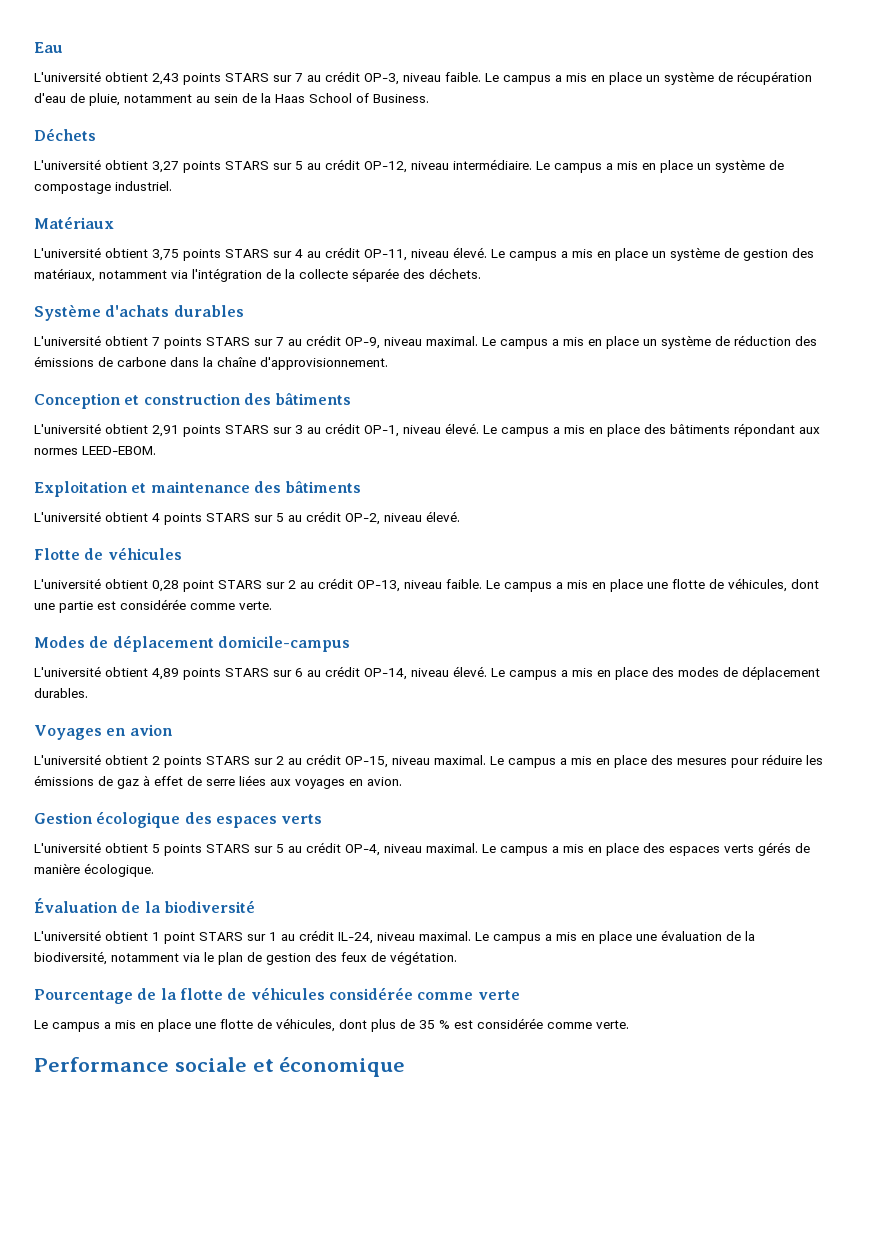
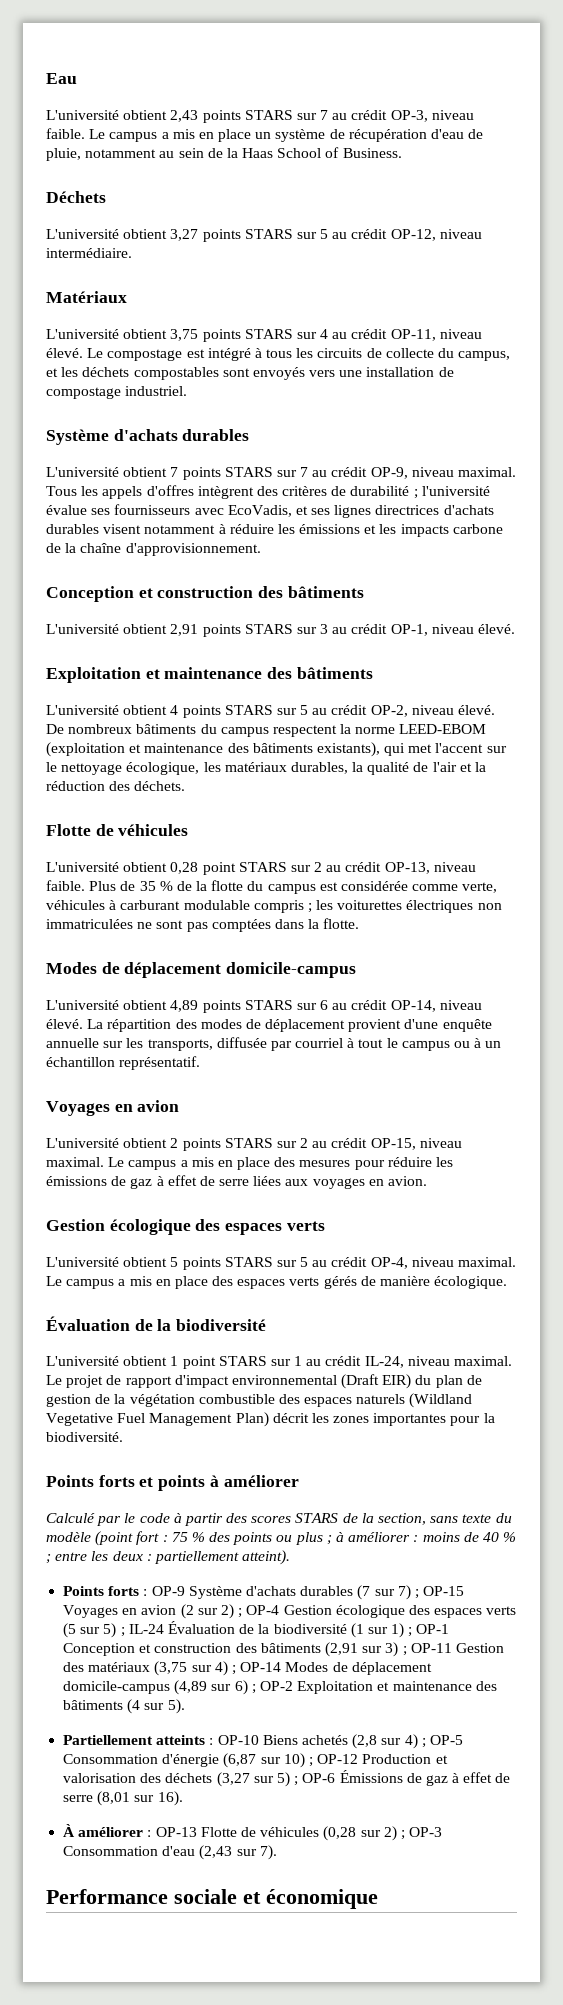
[536,159,784,173] [34,181,172,194] Le campus a mis en place un système de compostage industriel. -> (132, 253) none
[509,247,814,261] [34,268,481,282] campus a mis en place un système de gestion des matériaux, notamment via l'intégration de la collecte séparée des déchets. -> [107,348,511,361] [46,367,454,380] [46,386,188,399] compostage est intégré à tous les circuits de collecte du campus, et les déchets compostables sont envoyés vers une installation de compostage industriel.
[482,335,817,349] [34,356,199,367] Le campus a mis en place un système de réduction des émissions de carbone dans -> [46,485,490,499] [46,504,494,518] [46,524,503,537] [46,543,61,553] Tous les appels d'offres intègrent des critères de durabilité ; l'université évalue ses fournisseurs avec EcoVadis, et ses lignes directrices d'achats durables visent notamment à réduire les émissions et les impacts carbone de
[483,423,820,437] [34,446,156,455] Le campus a mis en place des bâtiments répondant aux normes LEED-EBOM. -> (516, 629) none
(460, 516) none -> [46,724,487,737] [46,742,507,757] [46,762,487,775] [46,781,186,791] De nombreux bâtiments du campus respectent la norme LEED-EBOM (exploitation et maintenance des bâtiments existants), qui met l'accent sur le nettoyage écologique, les matériaux durables, la qualité de l'air et la réduction des déchets.
[486,578,819,592] [34,599,272,613] Le campus a mis en place une flotte de véhicules, dont une partie est considérée comme verte. -> [89,880,498,894] [46,900,502,913] [46,918,360,932] Plus de 35 % de la flotte du campus est considérée comme verte, véhicules à carburant modulable compris ; les voiturettes électriques non immatriculées ne sont pas comptées dans la flotte.
[491,666,820,680] [34,688,88,698] Le campus a mis en place des modes de déplacement durables. -> [87,1019,492,1032] [46,1037,502,1051] [46,1056,201,1070] La répartition des modes de déplacement provient d'une enquête annuelle sur les transports, diffusée par courriel à tout le campus ou à un échantillon représentatif.
[493,930,755,944] [34,951,457,965] [34,987,520,1004] [34,1018,629,1032] campus a mis en place une évaluation de la biodiversité, notamment via le plan de gestion des feux de végétation. // Pourcentage de la flotte de véhicules considérée comme verte // Le campus a mis en place une flotte de véhicules, dont plus de 35 % est considérée comme verte. -> [66,1374,482,1389] [46,1393,473,1408] [46,1412,495,1427] [46,1432,123,1442] [46,1475,299,1491] [46,1513,512,1526] [46,1531,517,1546] [46,1550,291,1565] [63,1585,465,1600] [63,1604,517,1619] [63,1621,450,1638] [63,1642,504,1657] [63,1661,432,1676] [63,1680,497,1695] [63,1699,185,1714] [63,1734,463,1749] [63,1753,448,1768] [63,1770,511,1787] [63,1791,183,1806] [63,1824,443,1841] [63,1845,277,1860] projet de rapport d'impact environnemental (Draft EIR) du plan de gestion de la végétation combustible des espaces naturels (Wildland Vegetative Fuel Management Plan) décrit les zones importantes pour la biodiversité. // Points forts et points à améliorer // Calculé par le code à partir des scores STARS de la section, sans texte du modèle (point fort : 75 % des points ou plus ; à améliorer : moins de 40 % ; entre les deux : partiellement atteint). // Points forts : OP-9 Système d'achats durables (7 sur 7) ; OP-15 Voyages en avion (2 sur 2) ; OP-4 Gestion écologique des espaces verts (5 sur 5) ; IL-24 Évaluation de la biodiversité (1 sur 1) ; OP-1 Conception et construction des bâtiments (2,91 sur 3) ; OP-11 Gestion des matériaux (3,75 sur 4) ; OP-14 Modes de déplacement domicile-campus (4,89 sur 6) ; OP-2 Exploitation et maintenance des bâtiments (4 sur 5). // Partiellement atteints : OP-10 Biens achetés (2,8 sur 4) ; OP-5 Consommation d'énergie (6,87 sur 10) ; OP-12 Production et valorisation des déchets (3,27 sur 5) ; OP-6 Émissions de gaz à effet de serre (8,01 sur 16). // À améliorer : OP-13 Flotte de véhicules (0,28 sur 2) ; OP-3 Consommation d'eau (2,43 sur 7).

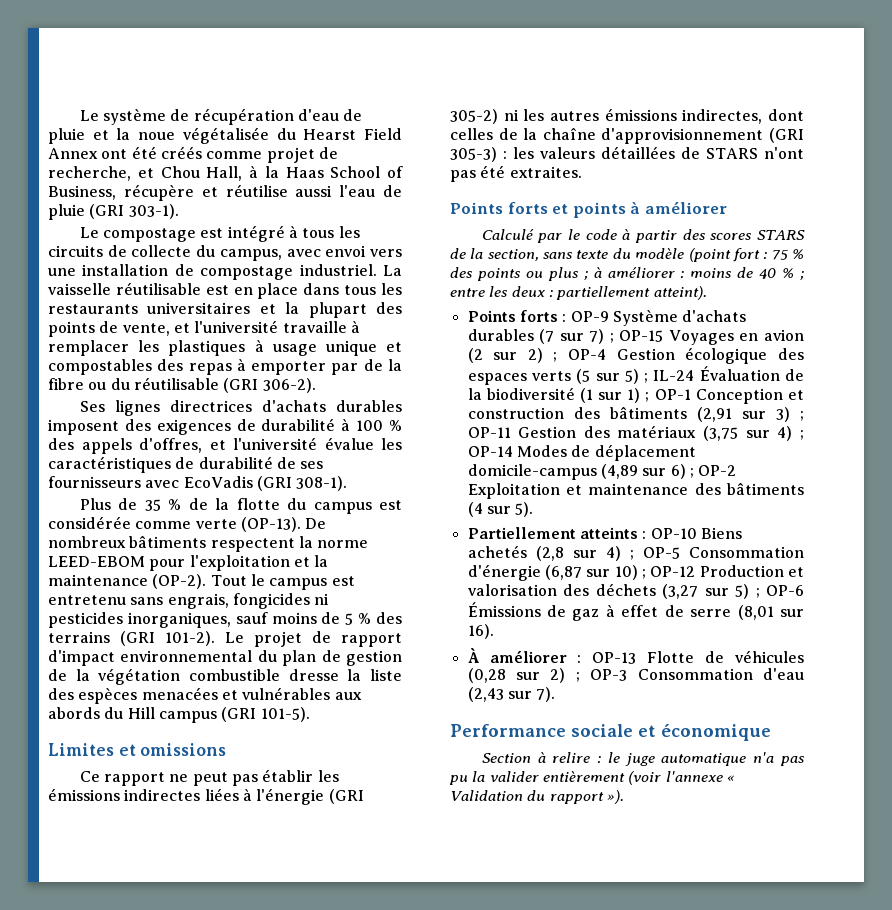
[46,73,77,84] [46,110,474,123] [46,128,272,142] Eau // L'université obtient 2,43 points STARS sur 7 au crédit OP-3, niveau faible. Le campus a mis en place un -> [79,110,99,121] Le
[46,147,402,161] [46,191,106,203] [46,229,482,242] [46,248,132,258] [46,291,127,303] [46,329,482,342] [46,348,83,358] pluie, notamment au sein de la Haas School of Business. // Déchets // L'université obtient 3,27 points STARS sur 5 au crédit OP-12, niveau intermédiaire. // Matériaux // L'université obtient 3,75 points STARS sur 4 au crédit OP-11, niveau élevé. -> [48,127,403,144] [48,146,338,163] [48,165,403,181] [48,184,402,201] [48,204,179,220] pluie et la noue végétalisée du Hearst Field Annex ont été créés comme projet de recherche, et Chou Hall, à la Haas School of Business, récupère et réutilise aussi l'eau de pluie (GRI 303-1). //
[46,367,305,380] et les déchets compostables sont envoyés -> [286,245,367,257] avec envoi
[46,429,250,445] [46,467,517,480] [46,485,490,499] [46,504,494,518] [46,524,503,537] [46,543,261,556] [46,586,364,602] [46,624,516,637] [46,667,373,683] [46,705,496,718] [46,724,487,737] [46,742,507,757] [46,762,487,775] [46,781,186,791] [46,824,189,836] [46,862,476,875] [46,880,85,891] // Système d'achats durables // L'université obtient 7 points STARS sur 7 au crédit OP-9, niveau maximal. Tous les appels d'offres intègrent des critères de durabilité ; l'université évalue ses fournisseurs avec EcoVadis, et ses lignes directrices d'achats durables visent notamment à réduire les émissions et les impacts carbone de la chaîne d'approvisionnement. // Conception et construction des bâtiments // L'université obtient 2,91 points STARS sur 3 au crédit OP-1, niveau élevé. // Exploitation et maintenance des bâtiments // L'université obtient 4 points STARS sur 5 au crédit OP-2, niveau élevé. De nombreux bâtiments du campus respectent la norme LEED-EBOM (exploitation et maintenance des bâtiments existants), qui met l'accent sur le nettoyage écologique, les matériaux durables, la qualité de l'air et la réduction des déchets. // Flotte de véhicules // L'université obtient 0,28 point STARS sur 2 au crédit OP-13, niveau faible. -> [383,265,403,276] [48,282,402,299] [48,302,402,318] [48,320,360,337] [48,339,402,356] [48,358,402,375] [48,377,316,393] [79,400,403,416] [48,418,402,435] [48,437,402,454] [48,456,324,473] [48,476,348,491] La vaisselle réutilisable est en place dans tous les restaurants universitaires et la plupart des points de vente, et l'université travaille à remplacer les plastiques à usage unique et compostables des repas à emporter par de la fibre ou du réutilisable (GRI 306-2). // Ses lignes directrices d'achats durables imposent des exigences de durabilité à 100 % des appels d'offres, et l'université évalue les caractéristiques de durabilité de ses fournisseurs avec EcoVadis (GRI 308-1). //
[462,882,498,893] [46,900,502,913] [46,918,360,932] [46,962,357,978] [46,1000,482,1013] [46,1019,492,1032] [46,1037,502,1051] [46,1056,201,1070] [46,1100,180,1116] [46,1138,462,1151] [46,1157,454,1170] [46,1175,428,1189] [46,1219,325,1235] [46,1257,517,1270] [46,1276,508,1289] [46,1316,267,1331] [46,1356,513,1369] verte, véhicules à carburant modulable compris ; les voiturettes électriques non immatriculées ne sont pas comptées dans la flotte. // Modes de déplacement domicile-campus // L'université obtient 4,89 points STARS sur 6 au crédit OP-14, niveau élevé. La répartition des modes de déplacement provient d'une enquête annuelle sur les transports, diffusée par courriel à tout le campus ou à un échantillon représentatif. // Voyages en avion // L'université obtient 2 points STARS sur 2 au crédit OP-15, niveau maximal. Le campus a mis en place des mesures pour réduire les émissions de gaz à effet de serre liées aux voyages en avion. // Gestion écologique des espaces verts // L'université obtient 5 points STARS sur 5 au crédit OP-4, niveau maximal. Le campus a mis en place des espaces verts gérés de manière écologique. // Évaluation de la biodiversité // L'université obtient 1 point STARS sur 1 au crédit IL-24, niveau maximal. -> [195,517,327,532] [48,535,369,552] [48,555,329,571] [48,574,355,590] [48,593,330,609] [48,612,402,628] [48,631,215,646] verte (OP-13). De nombreux bâtiments respectent la norme LEED-EBOM pour l'exploitation et la maintenance (OP-2). Tout le campus est entretenu sans engrais, fongicides ni pesticides inorganiques, sauf moins de 5 % des terrains (GRI 101-2).
[341,1374,412,1389] (Draft EIR) -> (253, 656) none
[278,1393,473,1408] [46,1412,495,1427] [46,1432,123,1442] des espaces naturels (Wildland Vegetative Fuel Management Plan) décrit les zones importantes pour la biodiversité. -> [288,669,403,681] [48,687,362,704] [48,707,310,723] [48,743,227,756] [79,769,339,786] [48,788,364,805] [450,108,804,124] [450,128,804,144] [450,146,804,162] [450,165,582,182] dresse la liste des espèces menacées et vulnérables aux abords du Hill campus (GRI 101-5). // Limites et omissions // Ce rapport ne peut pas établir les émissions indirectes liées à l'énergie (GRI 305-2) ni les autres émissions indirectes, dont celles de la chaîne d'approvisionnement (GRI 305-3) : les valeurs détaillées de STARS n'ont pas été extraites.
(378, 1899) none -> [481,752,805,766] [449,771,735,785] [450,790,624,804] // Section à relire : le juge automatique n'a pas pu la valider entièrement (voir l'annexe « Validation du rapport »).

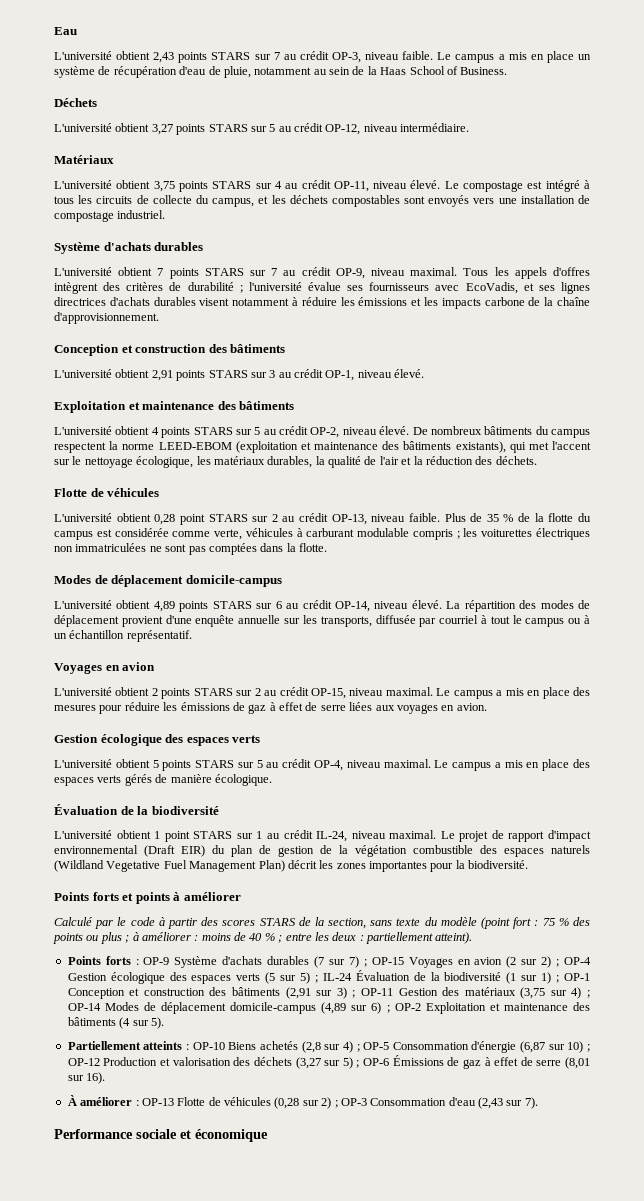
[79,110,99,121] Le -> [54,27,77,35] [54,51,591,63] Eau // L'université obtient 2,43 points STARS sur 7 au crédit OP-3, niveau faible. Le campus a mis en place un
[48,127,403,144] [48,146,338,163] [48,165,403,181] [48,184,402,201] [48,204,179,220] pluie et la noue végétalisée du Hearst Field Annex ont été créés comme projet de recherche, et Chou Hall, à la Haas School of Business, récupère et réutilise aussi l'eau de pluie (GRI 303-1). // -> [223,66,508,78] [54,98,97,107] [54,123,470,135] [54,155,114,164] [54,180,441,192] pluie, notamment au sein de la Haas School of Business. // Déchets // L'université obtient 3,27 points STARS sur 5 au crédit OP-12, niveau intermédiaire. // Matériaux // L'université obtient 3,75 points STARS sur 4 au crédit OP-11, niveau élevé.
[286,245,367,257] avec envoi -> [258,195,470,207] et les déchets compostables sont envoyés
[383,265,403,276] [48,282,402,299] [48,302,402,318] [48,320,360,337] [48,339,402,356] [48,358,402,375] [48,377,316,393] [79,400,403,416] [48,418,402,435] [48,437,402,454] [48,456,324,473] [48,476,348,491] La vaisselle réutilisable est en place dans tous les restaurants universitaires et la plupart des points de vente, et l'université travaille à remplacer les plastiques à usage unique et compostables des repas à emporter par de la fibre ou du réutilisable (GRI 306-2). // Ses lignes directrices d'achats durables imposent des exigences de durabilité à 100 % des appels d'offres, et l'université évalue les caractéristiques de durabilité de ses fournisseurs avec EcoVadis (GRI 308-1). // -> [54,242,204,254] [54,267,590,279] [54,282,591,294] [54,297,591,309] [54,312,159,324] [54,344,286,356] [54,369,425,381] [54,401,295,413] [54,426,590,438] [54,441,592,453] [54,456,537,468] [54,488,160,497] [54,513,440,525] // Système d'achats durables // L'université obtient 7 points STARS sur 7 au crédit OP-9, niveau maximal. Tous les appels d'offres intègrent des critères de durabilité ; l'université évalue ses fournisseurs avec EcoVadis, et ses lignes directrices d'achats durables visent notamment à réduire les émissions et les impacts carbone de la chaîne d'approvisionnement. // Conception et construction des bâtiments // L'université obtient 2,91 points STARS sur 3 au crédit OP-1, niveau élevé. // Exploitation et maintenance des bâtiments // L'université obtient 4 points STARS sur 5 au crédit OP-2, niveau élevé. De nombreux bâtiments du campus respectent la norme LEED-EBOM (exploitation et maintenance des bâtiments existants), qui met l'accent sur le nettoyage écologique, les matériaux durables, la qualité de l'air et la réduction des déchets. // Flotte de véhicules // L'université obtient 0,28 point STARS sur 2 au crédit OP-13, niveau faible.
[195,517,327,532] [48,535,369,552] [48,555,329,571] [48,574,355,590] [48,593,330,609] [48,612,402,628] [48,631,215,646] verte (OP-13). De nombreux bâtiments respectent la norme LEED-EBOM pour l'exploitation et la maintenance (OP-2). Tout le campus est entretenu sans engrais, fongicides ni pesticides inorganiques, sauf moins de 5 % des terrains (GRI 101-2). -> [214,528,590,540] [54,543,327,555] [54,575,282,587] [54,600,590,612] [54,615,590,627] [54,630,192,642] [54,662,156,674] [54,687,591,699] [54,702,487,714] [54,734,261,746] [54,759,590,771] [54,774,272,786] [54,804,219,815] [54,830,437,842] verte, véhicules à carburant modulable compris ; les voiturettes électriques non immatriculées ne sont pas comptées dans la flotte. // Modes de déplacement domicile-campus // L'université obtient 4,89 points STARS sur 6 au crédit OP-14, niveau élevé. La répartition des modes de déplacement provient d'une enquête annuelle sur les transports, diffusée par courriel à tout le campus ou à un échantillon représentatif. // Voyages en avion // L'université obtient 2 points STARS sur 2 au crédit OP-15, niveau maximal. Le campus a mis en place des mesures pour réduire les émissions de gaz à effet de serre liées aux voyages en avion. // Gestion écologique des espaces verts // L'université obtient 5 points STARS sur 5 au crédit OP-4, niveau maximal. Le campus a mis en place des espaces verts gérés de manière écologique. // Évaluation de la biodiversité // L'université obtient 1 point STARS sur 1 au crédit IL-24, niveau maximal.
(253, 656) none -> [144,845,205,857] (Draft EIR)
[288,669,403,681] [48,687,362,704] [48,707,310,723] [48,743,227,756] [79,769,339,786] [48,788,364,805] [450,108,804,124] [450,128,804,144] [450,146,804,162] [450,165,582,182] dresse la liste des espèces menacées et vulnérables aux abords du Hill campus (GRI 101-5). // Limites et omissions // Ce rapport ne peut pas établir les émissions indirectes liées à l'énergie (GRI 305-2) ni les autres émissions indirectes, dont celles de la chaîne d'approvisionnement (GRI 305-3) : les valeurs détaillées de STARS n'ont pas été extraites. -> [480,845,590,857] [54,860,529,872] des espaces naturels (Wildland Vegetative Fuel Management Plan) décrit les zones importantes pour la biodiversité.
[481,752,805,766] [449,771,735,785] [450,790,624,804] // Section à relire : le juge automatique n'a pas pu la valider entièrement (voir l'annexe « Validation du rapport »). -> (268, 1135) none

